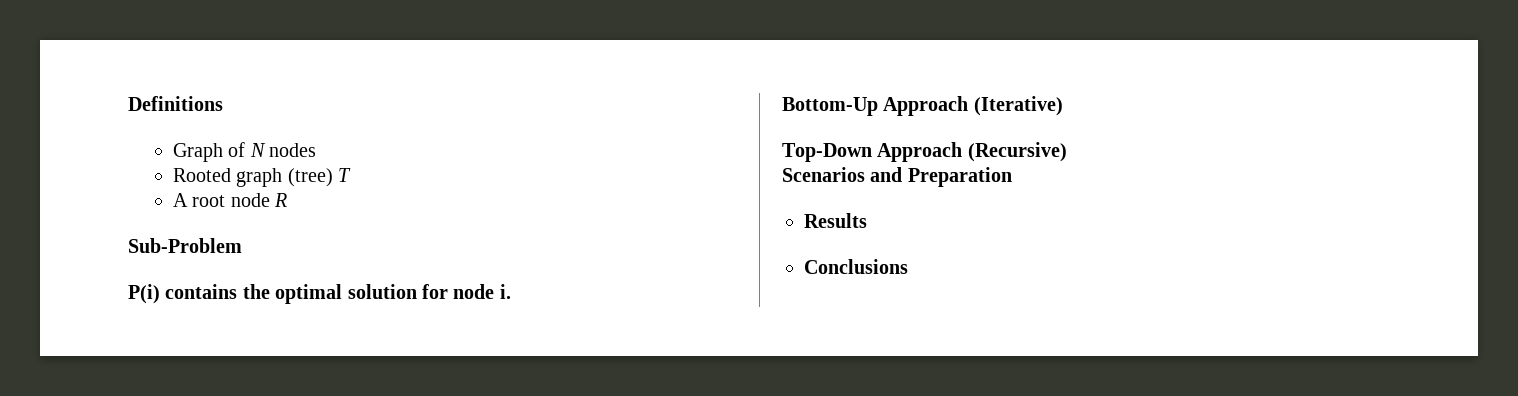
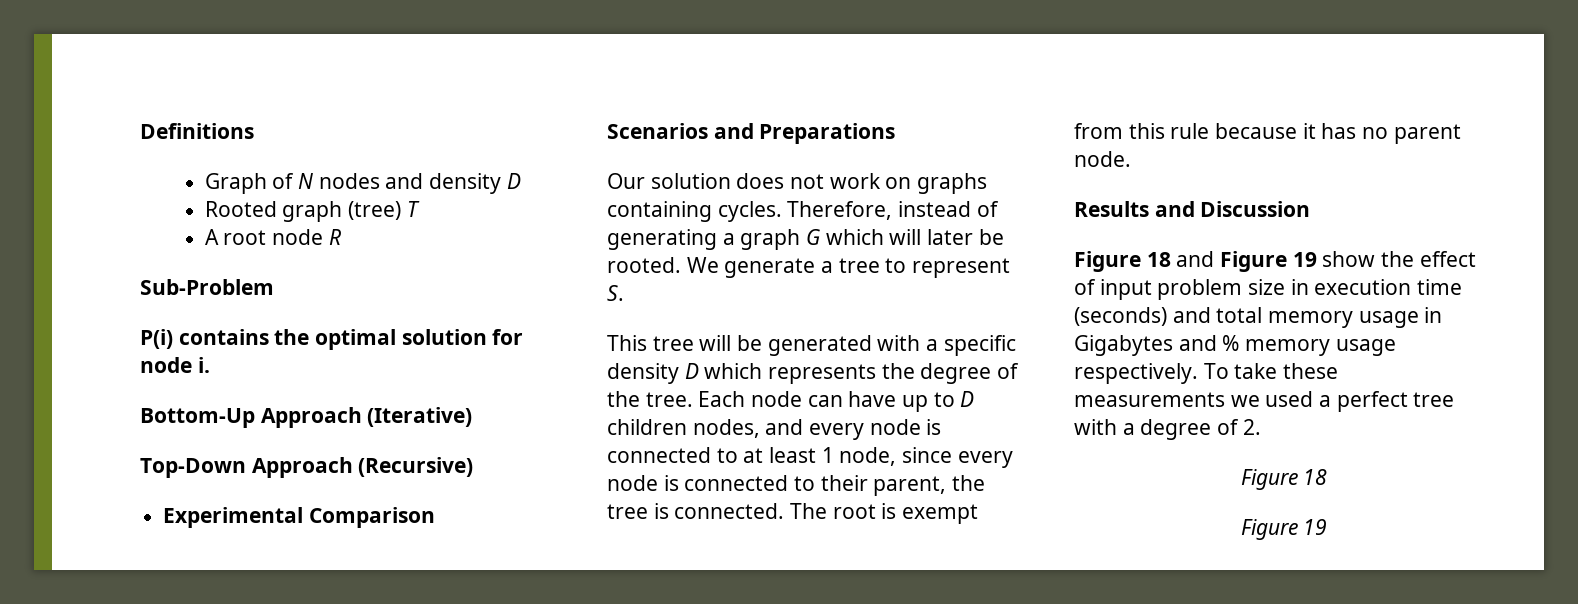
(317, 150) none -> [385,173,521,194] and density D
(1067, 152) none -> [163,507,435,528] // Experimental Comparison
[907,167,1012,187] [804,213,867,228] [804,259,908,274] Preparation // Results // Conclusions -> [759,123,896,144] [607,173,988,194] [607,201,999,222] [607,229,1004,250] [607,257,1011,278] [607,285,624,301] [607,335,1016,356] [607,363,1020,384] [607,391,975,412] [607,419,942,440] [607,447,1013,468] [607,475,986,496] [607,503,979,524] [1074,123,1461,144] [1074,151,1131,167] [1074,201,1311,217] [1074,251,1476,272] [1074,279,1463,300] [1074,307,1443,328] [1074,335,1396,356] [1074,363,1339,384] [1074,391,1455,412] [1074,419,1261,440] [1240,469,1328,490] [1240,519,1328,540] Preparations // Our solution does not work on graphs containing cycles. Therefore, instead of generating a graph G which will later be rooted. We generate a tree to represent S. // This tree will be generated with a specific density D which represents the degree of the tree. Each node can have up to D children nodes, and every node is connected to at least 1 node, since every node is connected to their parent, the tree is connected. The root is exempt from this rule because it has no parent node. // Results and Discussion // Figure 18 and Figure 19 show the effect of input problem size in execution time (seconds) and total memory usage in Gigabytes and % memory usage respectively. To take these measurements we used a perfect tree with a degree of 2. // Figure 18 // Figure 19

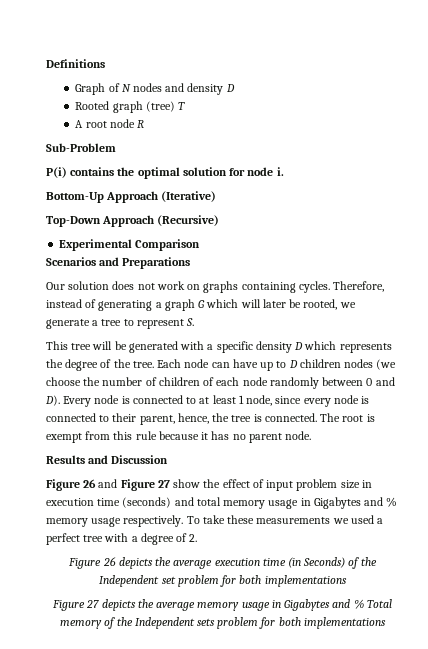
[607,257,719,273] rooted. We -> [303,299,356,310] rooted, we
[692,419,865,440] nodes, and every -> [344,359,397,370] [46,377,395,389] [45,395,92,407] nodes (we choose the number of children of each node randomly between 0 and D). Every
(947, 486) none -> [177,413,209,424] hence,
[1146,252,1171,267] 18 -> [83,479,97,488] 26
[1292,252,1317,267] 19 -> [157,480,170,488] 27
[1303,469,1328,485] [1240,519,1328,540] 18 // Figure 19 -> [102,557,377,569] [99,575,347,587] [52,599,392,611] [60,617,386,629] 26 depicts the average execution time (in Seconds) of the Independent set problem for both implementations // Figure 27 depicts the average memory usage in Gigabytes and % Total memory of the Independent sets problem for both implementations

